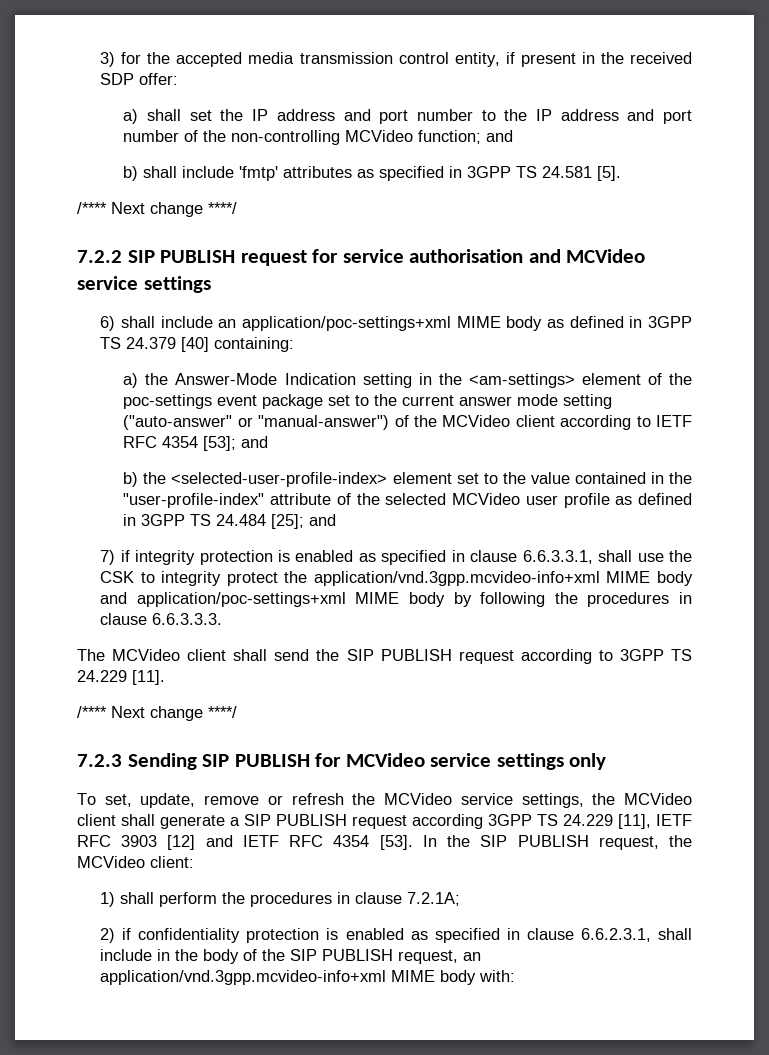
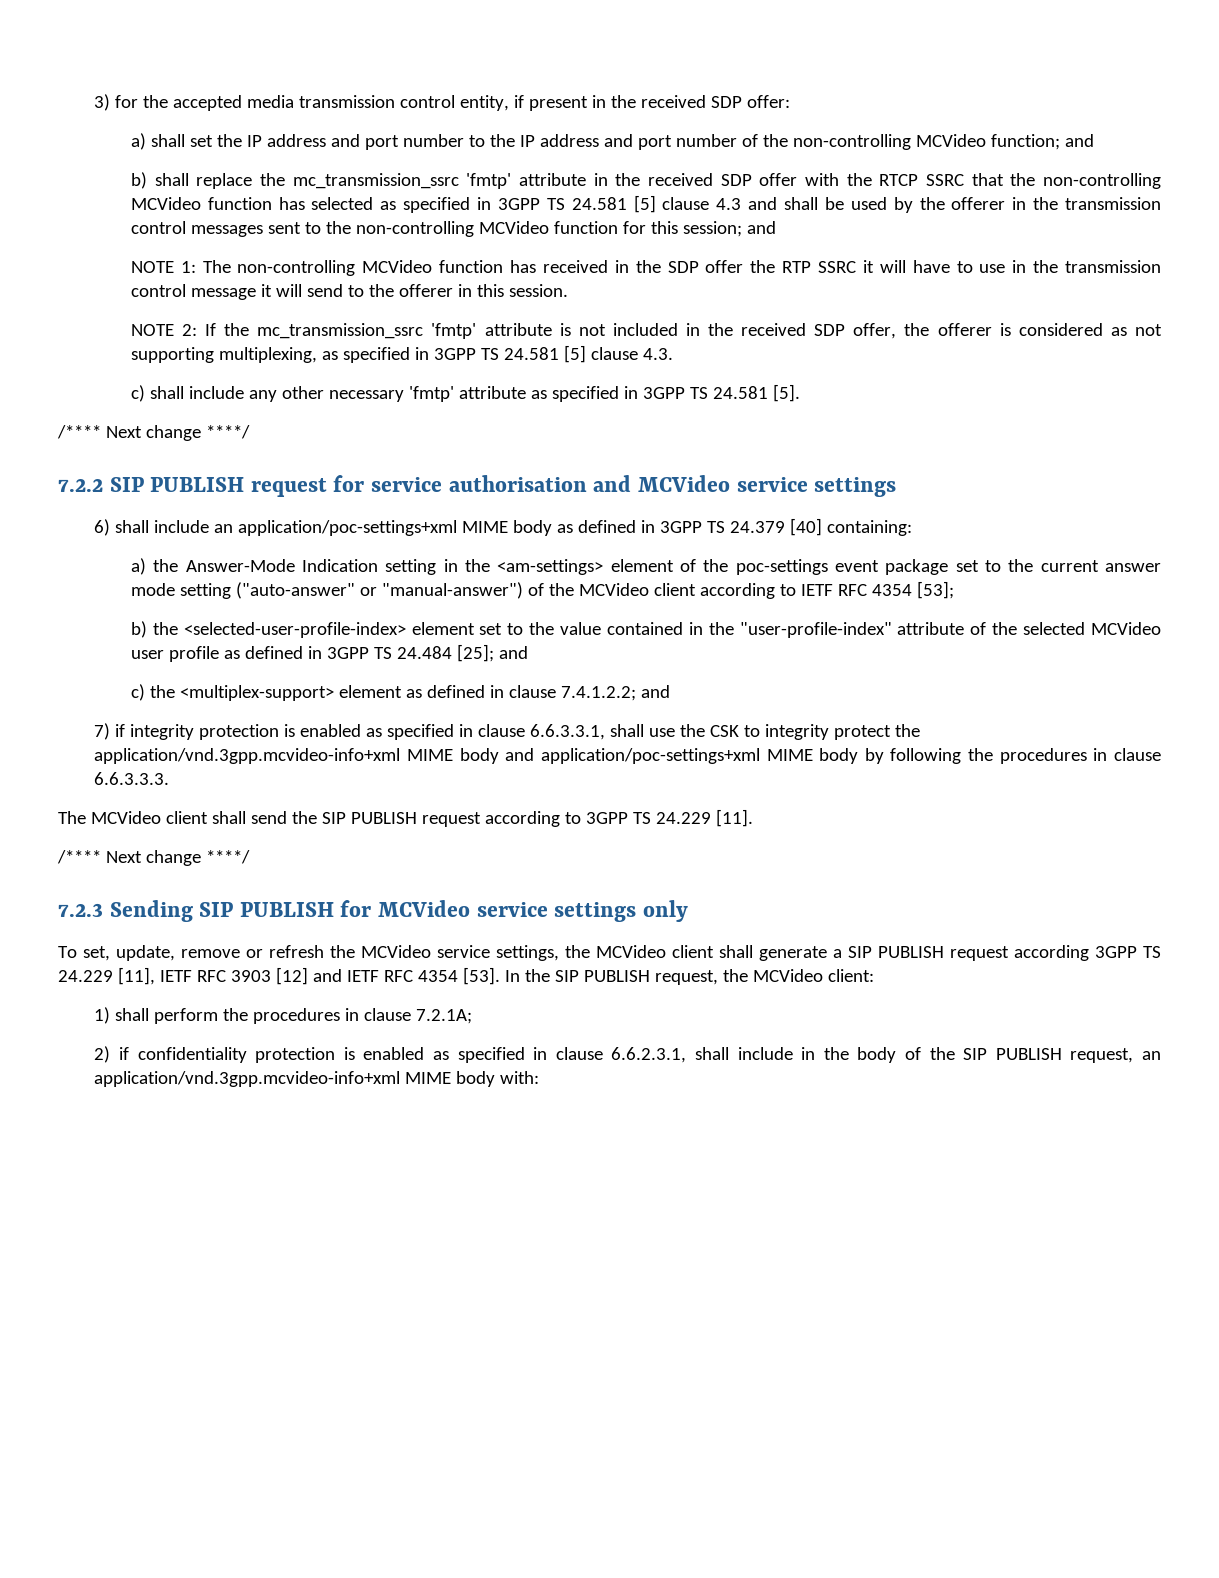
[182,166,353,181] include 'fmtp' attributes -> [196,173,1161,189] [130,195,1162,213] [130,221,776,237] [130,260,1162,276] [130,284,568,300] [130,323,1162,339] [130,345,673,363] [130,385,526,402] replace the mc_transmission_ssrc 'fmtp' attribute in the received SDP offer with the RTCP SSRC that the non-controlling MCVideo function has selected as specified in 3GPP TS 24.581 [5] clause 4.3 and shall be used by the offerer in the transmission control messages sent to the non-controlling MCVideo function for this session; and // NOTE 1: The non-controlling MCVideo function has received in the SDP offer the RTP SSRC it will have to use in the transmission control message it will send to the offerer in this session. // NOTE 2: If the mc_transmission_ssrc 'fmtp' attribute is not included in the received SDP offer, the offerer is considered as not supporting multiplexing, as specified in 3GPP TS 24.581 [5] clause 4.3. // c) shall include any other necessary 'fmtp' attribute
[241,436,269,448] and -> (954, 590) none
(337, 520) none -> [130,684,670,701] // c) the <multiplex-support> element as defined in clause 7.4.1.2.2; and

